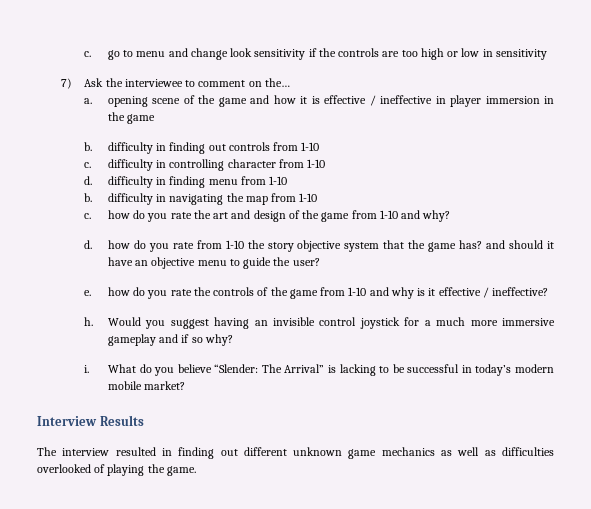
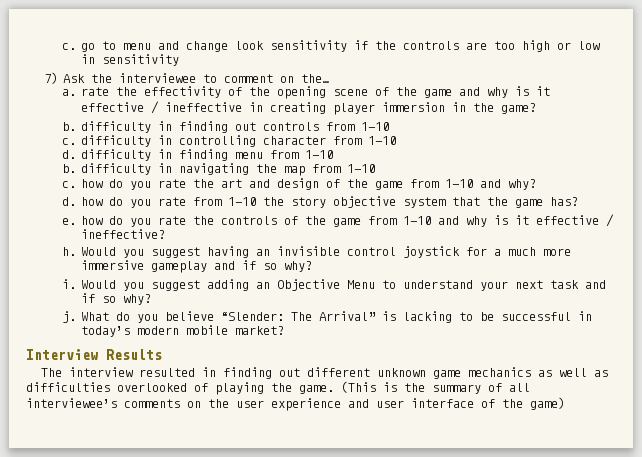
(93, 101) none -> [81,86,271,98] rate the effectivity of the
[273,95,320,104] how it is -> [487,86,551,98] why is it
(446, 100) none -> [270,102,327,114] creating
[127,114,156,124] game -> [501,103,537,114] game?
[486,240,554,249] [107,257,320,269] and should it have an objective menu to guide the user? -> (579, 201) none
(90, 369) none -> [81,279,607,291] [81,293,152,305] [62,311,77,323] Would you suggest adding an Objective Menu to understand your next task and if so why? // j.
(196, 471) none -> [341,381,530,394] [26,397,565,411] (This is the summary of all interviewee’s comments on the user experience and user interface of the game)

